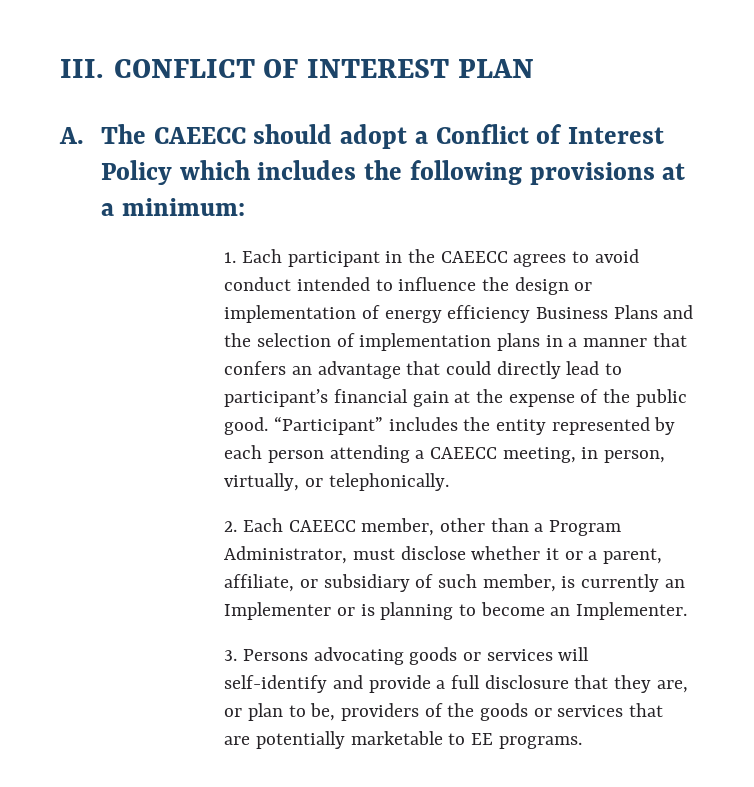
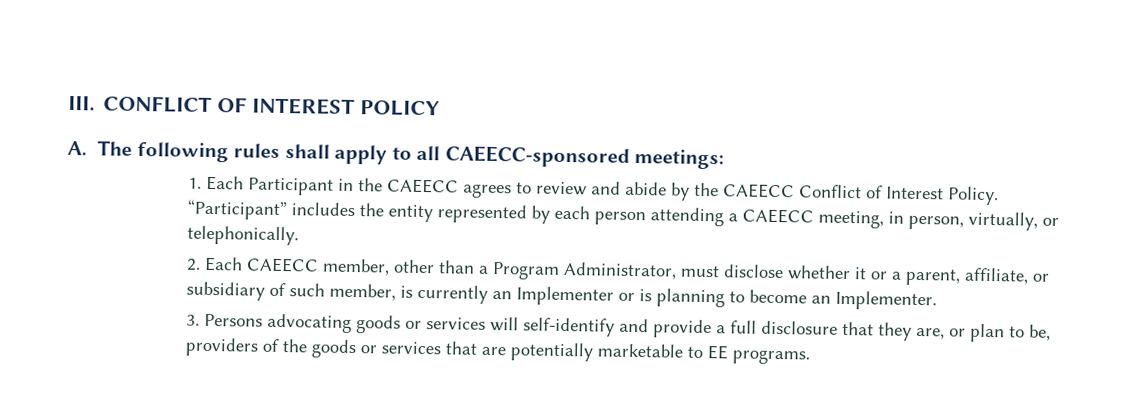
[458,59,535,78] PLAN -> [359,100,440,117] POLICY
[153,124,664,149] [101,160,686,185] [101,198,245,216] CAEECC should adopt a Conflict of Interest Policy which includes the following provisions at a minimum: -> [136,141,725,170] following rules shall apply to all CAEECC-sponsored meetings:
[287,251,380,267] participant -> [247,177,334,196] Participant
[594,249,639,263] [224,277,593,295] [224,305,694,323] [224,333,687,351] [224,361,623,379] [224,389,687,407] [224,417,269,435] avoid conduct intended to influence the design or implementation of energy efficiency Business Plans and the selection of implementation plans in a manner that confers an advantage that could directly lead to participant’s financial gain at the expense of the public good. -> [535,181,999,206] review and abide by the CAEECC Conflict of Interest Policy.

